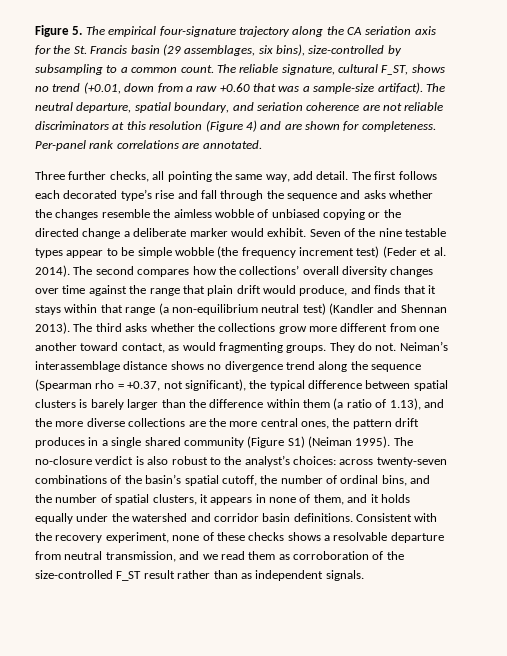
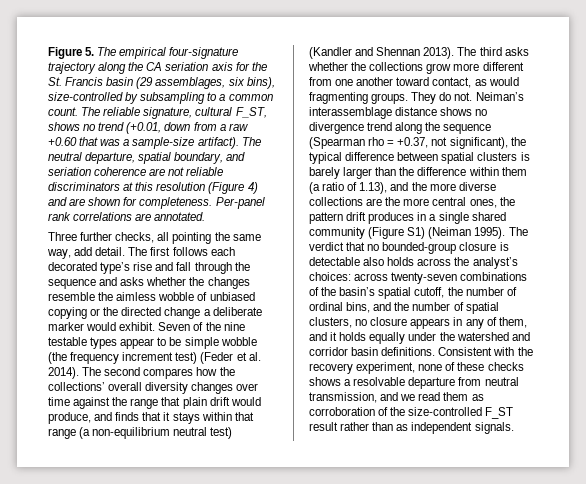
[35,456,221,465] no-closure verdict is also robust to -> [309,242,509,254] [309,257,452,266] verdict that no bounded-group closure is detectable also holds across
[199,494,208,503] it -> [355,317,408,326] no closure
[255,494,296,503] in none -> [453,317,484,329] in any

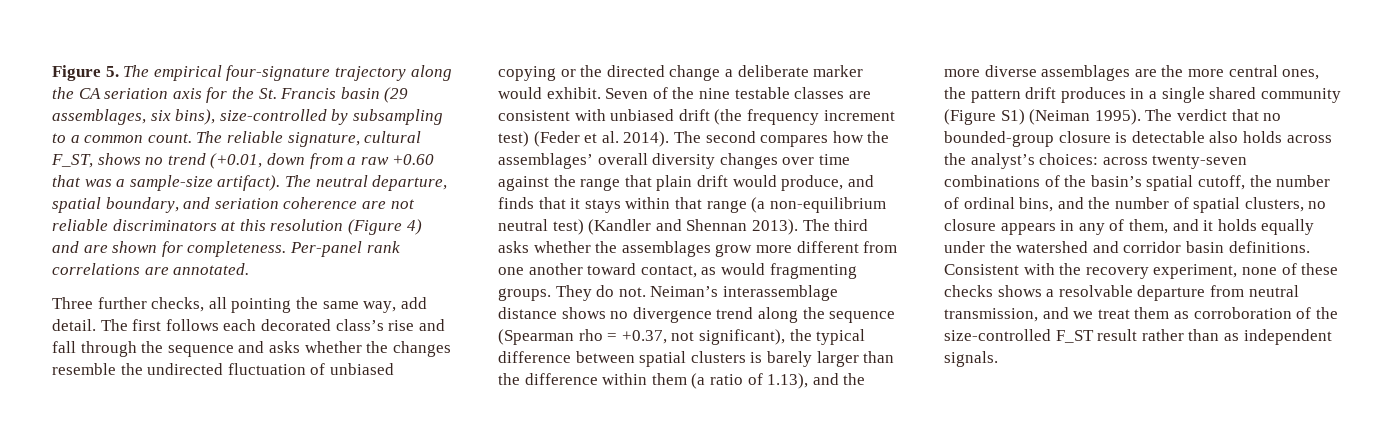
[100,262,131,274] type’s -> [335,319,384,331] class’s
[116,292,195,301] aimless wobble -> [147,363,306,375] undirected fluctuation
[90,337,257,349] types appear to be simple wobble -> [794,87,871,99] [498,109,710,121] classes are consistent with unbiased drift
[48,382,105,391] collections’ -> [498,153,593,169] assemblages’
[369,62,424,71] collections -> [621,241,711,257] assemblages
[309,197,363,206] collections -> [1041,65,1131,81] assemblages
[418,392,441,401] read -> [1097,309,1130,319] treat

